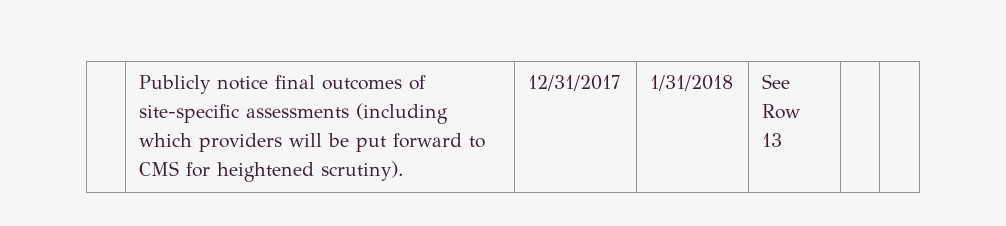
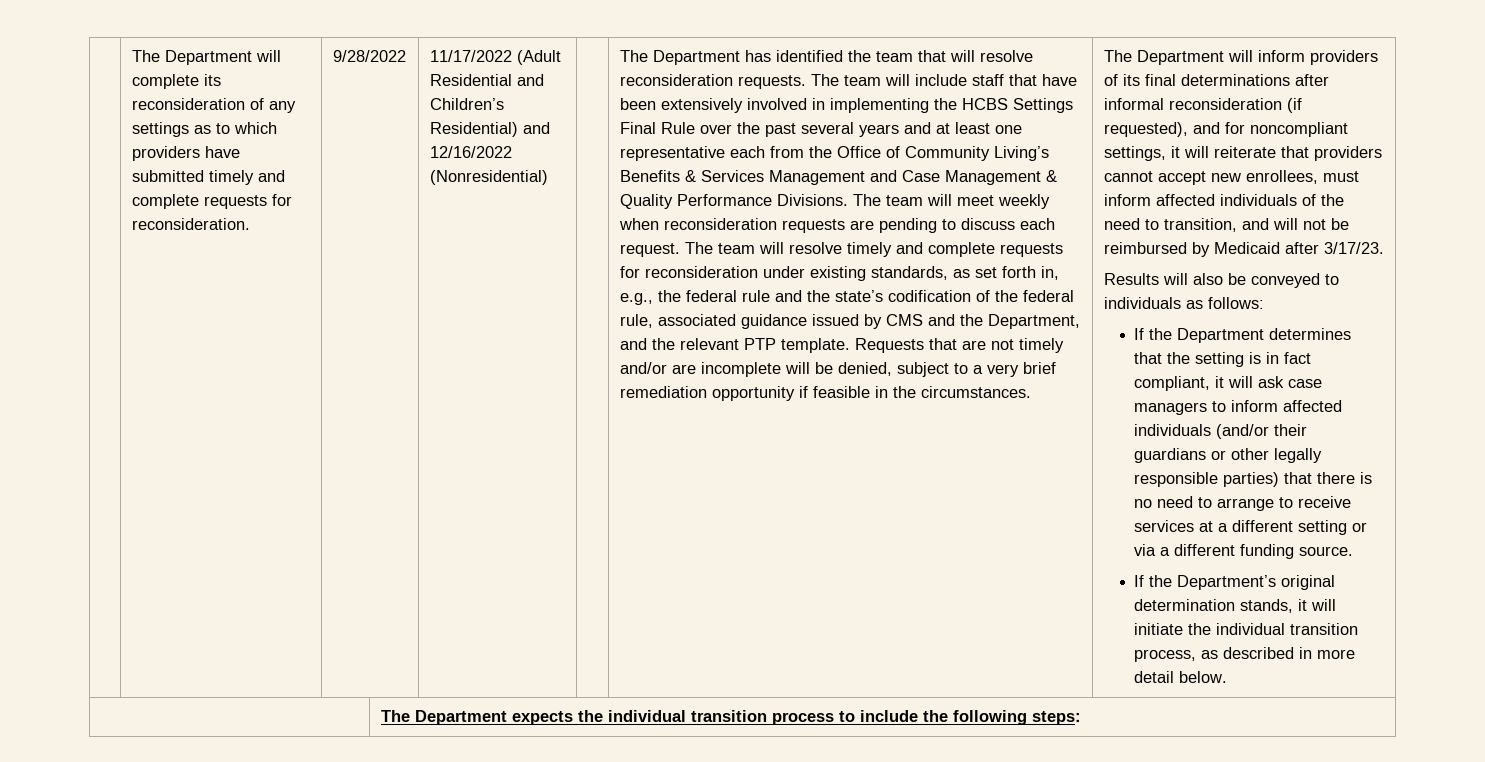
[139,75,427,94] [139,103,449,124] [139,133,486,152] [139,161,405,182] [528,75,621,91] [650,75,734,91] [762,74,791,89] [762,104,802,119] [762,133,783,147] | Publicly notice final outcomes of site-specific assessments (including which providers will be put forward to CMS for heightened scrutiny). | 12/31/2017 | 1/31/2018 | See Row 13 | | -> [131,50,281,65] [131,74,221,89] [131,98,296,113] [131,122,277,137] [131,146,240,161] [131,170,285,185] [131,194,292,209] [131,218,250,230] [332,50,406,62] [429,50,561,65] [429,74,544,86] [429,98,504,110] [429,122,550,137] [429,146,512,158] [429,170,548,185] [619,50,1033,65] [619,74,1077,89] [619,98,1073,113] [619,122,1022,137] [619,146,1049,161] [619,170,1057,185] [619,194,1050,209] [618,218,1055,233] [619,242,1063,257] [619,266,1059,281] [619,290,1074,305] [619,314,1080,329] [619,338,1064,353] [619,362,1056,377] [619,386,1031,401] [1103,50,1378,65] [1103,74,1329,86] [1103,98,1302,113] [1103,122,1348,137] [1103,146,1382,161] [1103,170,1359,185] [1103,194,1344,206] [1103,218,1349,232] [1103,242,1384,257] [1103,273,1339,288] [1103,297,1264,309] [1134,328,1352,343] [1134,352,1312,367] [1134,376,1323,391] [1134,400,1343,415] [1134,424,1308,439] [1134,448,1323,463] [1134,472,1373,487] [1134,496,1352,511] [1134,520,1368,535] [1134,544,1354,559] [1134,575,1336,590] [1134,599,1337,613] [1134,623,1359,635] [1134,647,1356,662] [1134,671,1228,683] [380,710,1081,725] | The Department will complete its reconsideration of any settings as to which providers have submitted timely and complete requests for reconsideration. | 9/28/2022 | 11/17/2022 (Adult Residential and Children’s Residential) and 12/16/2022 (Nonresidential) | | The Department has identified the team that will resolve reconsideration requests. The team will include staff that have been extensively involved in implementing the HCBS Settings Final Rule over the past several years and at least one representative each from the Office of Community Living’s Benefits & Services Management and Case Management & Quality Performance Divisions. The team will meet weekly when reconsideration requests are pending to discuss each request. The team will resolve timely and complete requests for reconsideration under existing standards, as set forth in, e.g., the federal rule and the state’s codification of the federal rule, associated guidance issued by CMS and the Department, and the relevant PTP template. Requests that are not timely and/or are incomplete will be denied, subject to a very brief remediation opportunity if feasible in the circumstances. | The Department will inform providers of its final determinations after informal reconsideration (if requested), and for noncompliant settings, it will reiterate that providers cannot accept new enrollees, must inform affected individuals of the need to transition, and will not be reimbursed by Medicaid after 3/17/23. // Results will also be conveyed to individuals as follows: // If the Department determines that the setting is in fact compliant, it will ask case managers to inform affected individuals (and/or their guardians or other legally responsible parties) that there is no need to arrange to receive services at a different setting or via a different funding source. // If the Department’s original determination stands, it will initiate the individual transition process, as described in more detail below. // | The Department expects the individual transition process to include the following steps:

